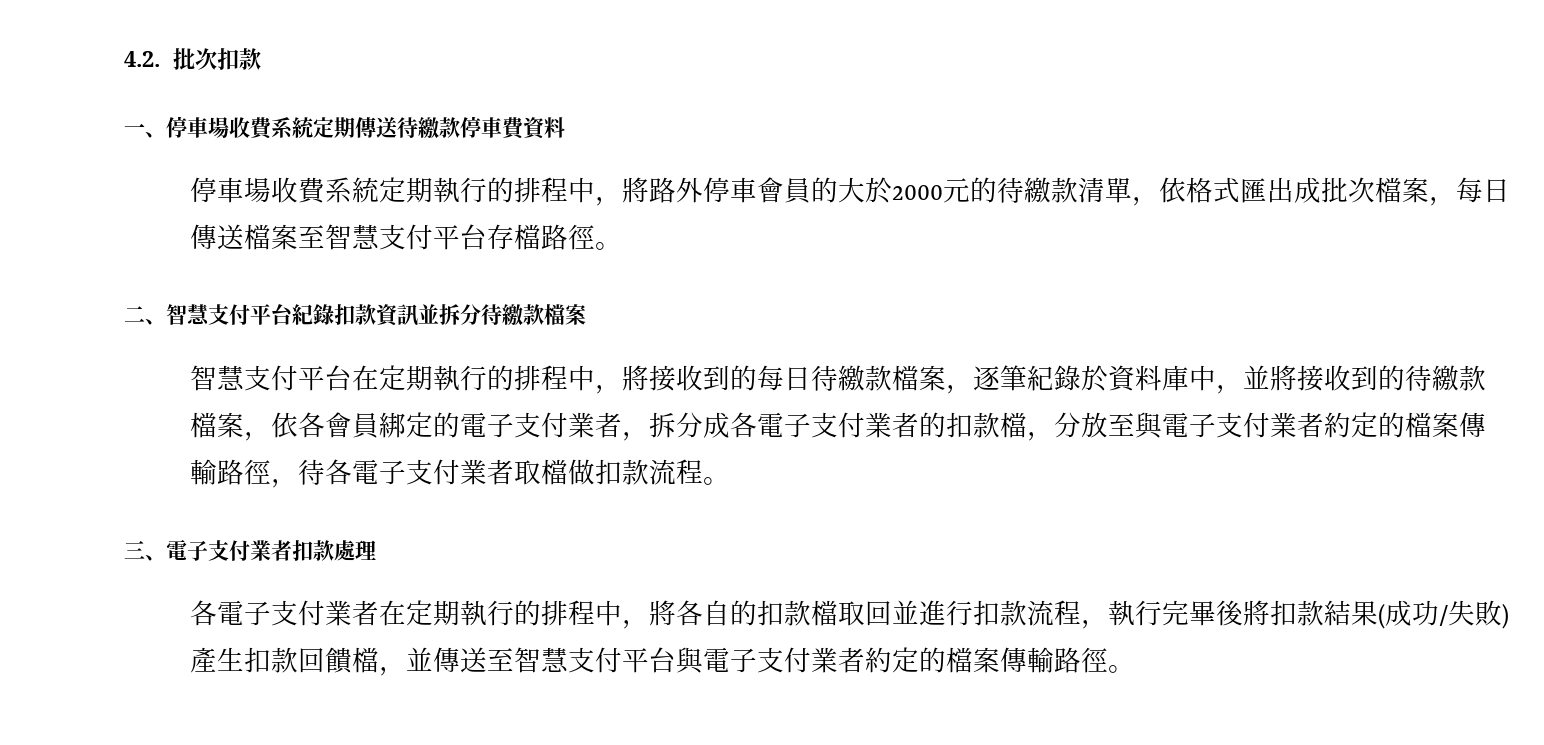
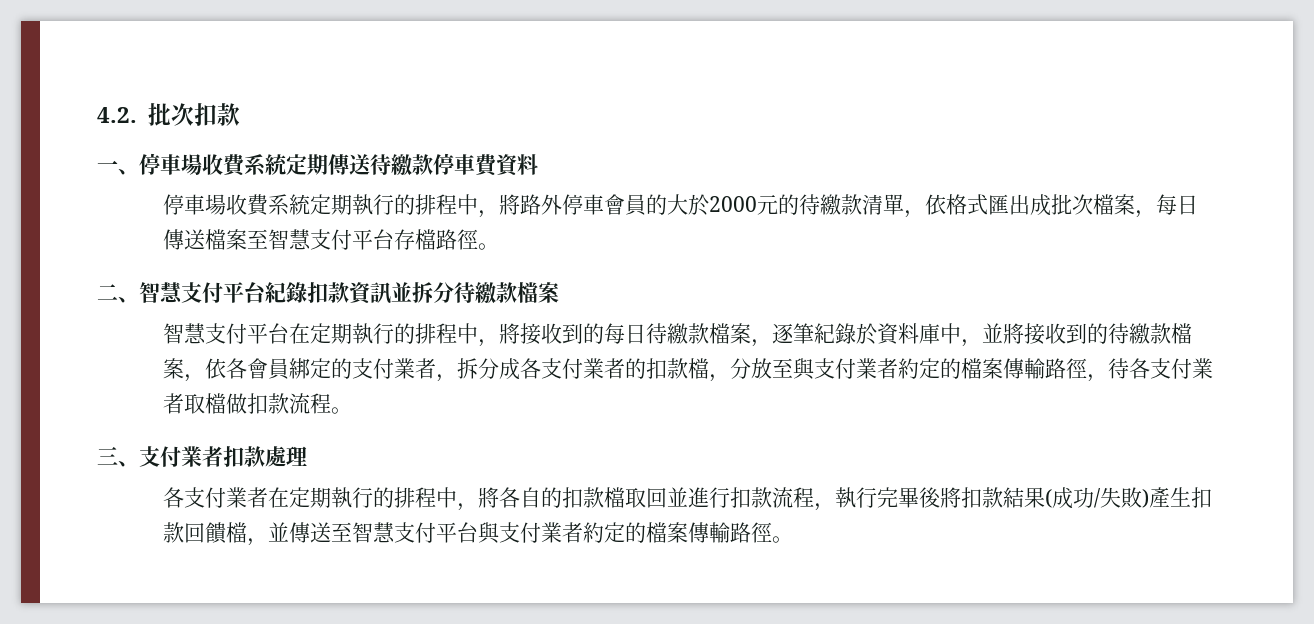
[460,412,515,438] 電子 -> (352, 368) none
[757,412,812,438] 電子 -> (541, 368) none
[1162,412,1217,438] 電子 -> (815, 369) none
[352,459,407,485] 電子 -> (1150, 368) none
[166,539,208,561] 電子 -> (139, 464) none
[217,600,272,626] 電子 -> (184, 497) none
[703,647,758,673] 電子 -> (500, 533) none

